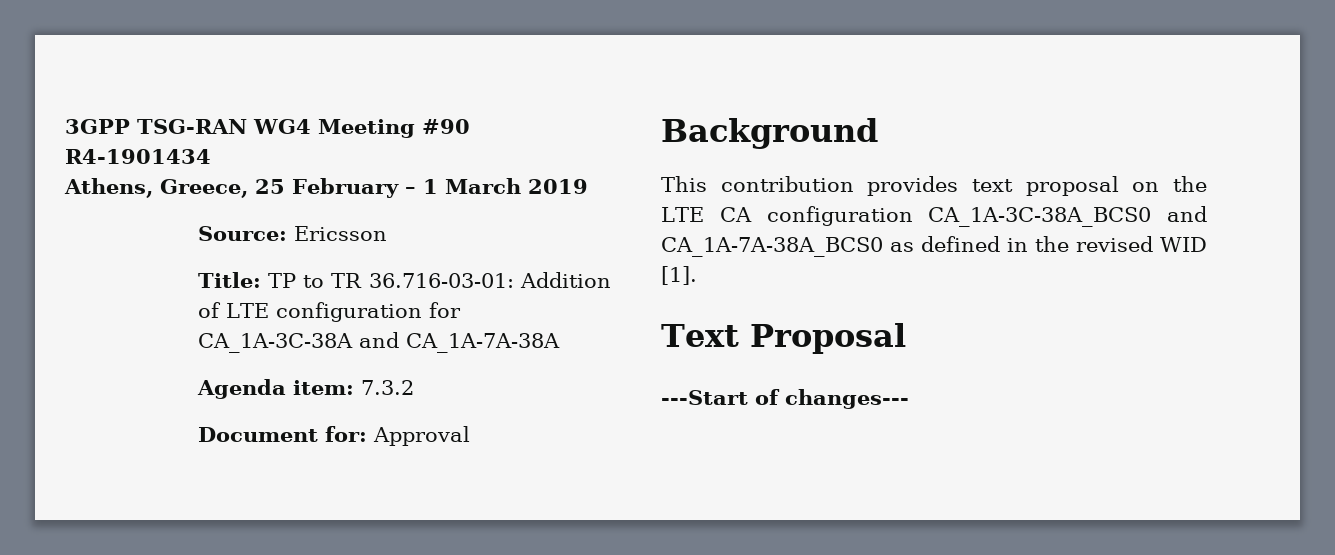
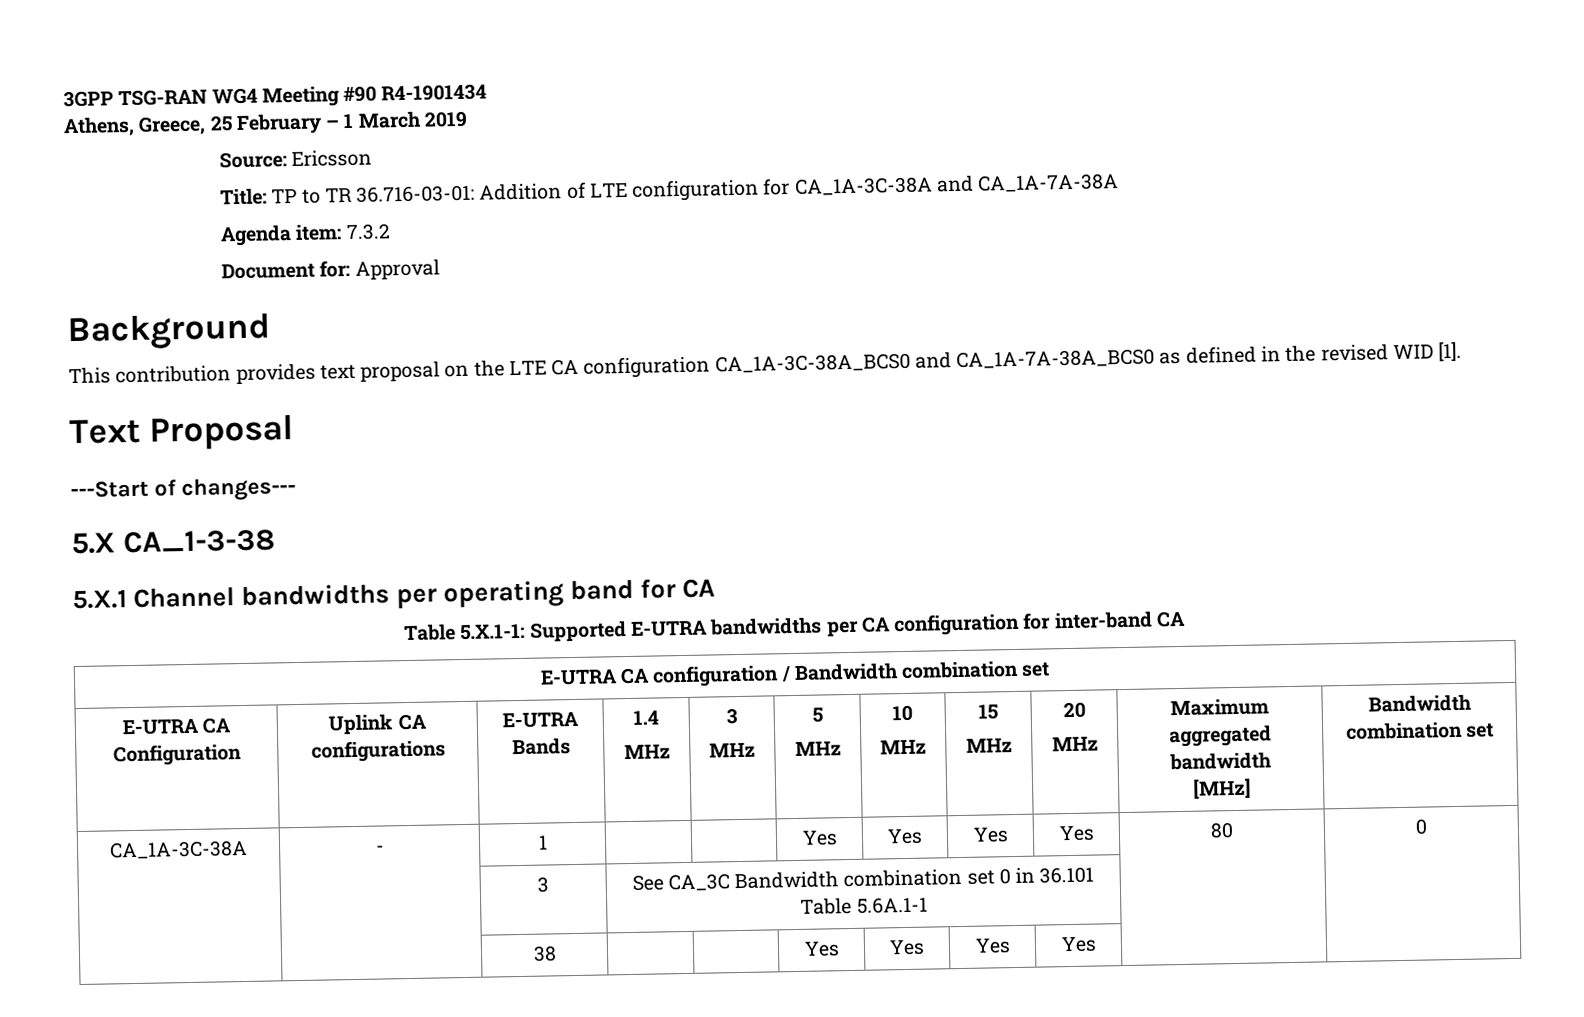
(909, 399) none -> [71,529,276,555] [72,578,716,610] [404,610,1185,642] [539,660,1051,688] [121,717,231,736] [113,743,242,767] [328,713,426,735] [310,739,446,763] [502,711,578,729] [511,738,571,756] [633,710,659,725] [623,744,671,760] [725,708,738,725] [709,742,756,758] [811,707,823,723] [794,741,842,756] [892,704,913,722] [880,739,927,755] [978,704,998,720] [965,738,1013,753] [1062,701,1086,719] [1051,736,1099,752] [1170,698,1269,717] [1169,725,1272,748] [1169,752,1272,771] [1191,777,1251,800] [1367,694,1472,713] [1345,721,1495,740] [109,839,248,860] [375,845,385,853] [537,835,548,850] [801,830,838,846] [887,828,923,845] [972,827,1009,843] [1058,825,1095,842] [1210,822,1234,839] [1415,818,1428,835] [537,876,549,893] [631,866,1095,892] [800,896,928,915] [532,945,557,962] [803,941,840,957] [889,939,925,956] [974,938,1011,954] [1060,936,1097,953] // 5.X CA_1-3-38 // 5.X.1 Channel bandwidths per operating band for CA // Table 5.X.1-1: Supported E-UTRA bandwidths per CA configuration for inter-band CA // E-UTRA CA configuration / Bandwidth combination set // E-UTRA CA Configuration | Uplink CA configurations | E-UTRA Bands | 1.4 // MHz | 3 // MHz | 5 // MHz | 10 // MHz | 15 // MHz | 20 // MHz | Maximum aggregated bandwidth // [MHz] | Bandwidth combination set // CA_1A-3C-38A | - | 1 | | | Yes | Yes | Yes | Yes | 80 | 0 // | | 3 | See CA_3C Bandwidth combination set 0 in 36.101 Table 5.6A.1-1 | | // | | 38 | | | Yes | Yes | Yes | Yes | |

